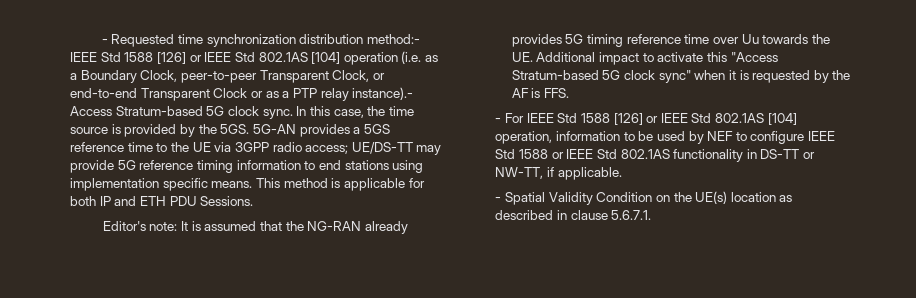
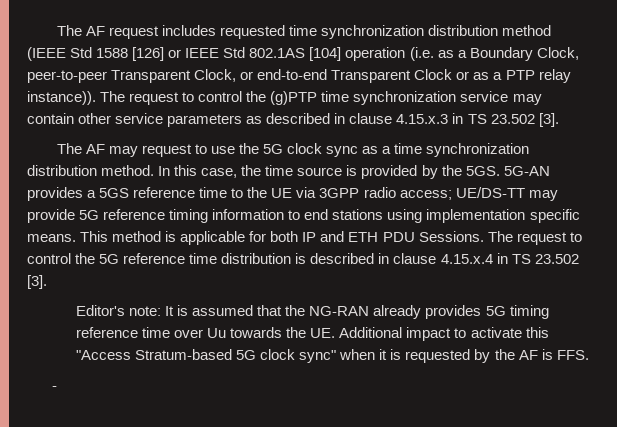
[101,34,420,47] [70,52,97,62] - Requested time synchronization distribution method:- IEEE -> [56,25,552,39] [27,47,66,61] The AF request includes requested time synchronization distribution method (IEEE
[352,87,414,100] [70,106,293,119] instance).- Access Stratum-based 5G clock sync. -> [27,91,542,105] [27,113,559,127] [56,143,530,157] [27,165,155,176] instance)). The request to control the (g)PTP time synchronization service may contain other service parameters as described in clause 4.15.x.3 in TS 23.502 [3]. // The AF may request to use the 5G clock sync as a time synchronization distribution method.
(254, 201) none -> [487,231,582,245] [27,253,579,264] [27,275,47,289] The request to control the 5G reference time distribution is described in clause 4.15.x.4 in TS 23.502 [3].
[504,113,797,125] [495,131,836,144] [495,149,816,162] [495,167,622,180] [495,191,793,205] [495,210,652,220] For IEEE Std 1588 [126] or IEEE Std 802.1AS [104] operation, information to be used by NEF to configure IEEE Std 1588 or IEEE Std 802.1AS functionality in DS-TT or NW-TT, if applicable. // - Spatial Validity Condition on the UE(s) location as described in clause 5.6.7.1. -> (57, 388) none

